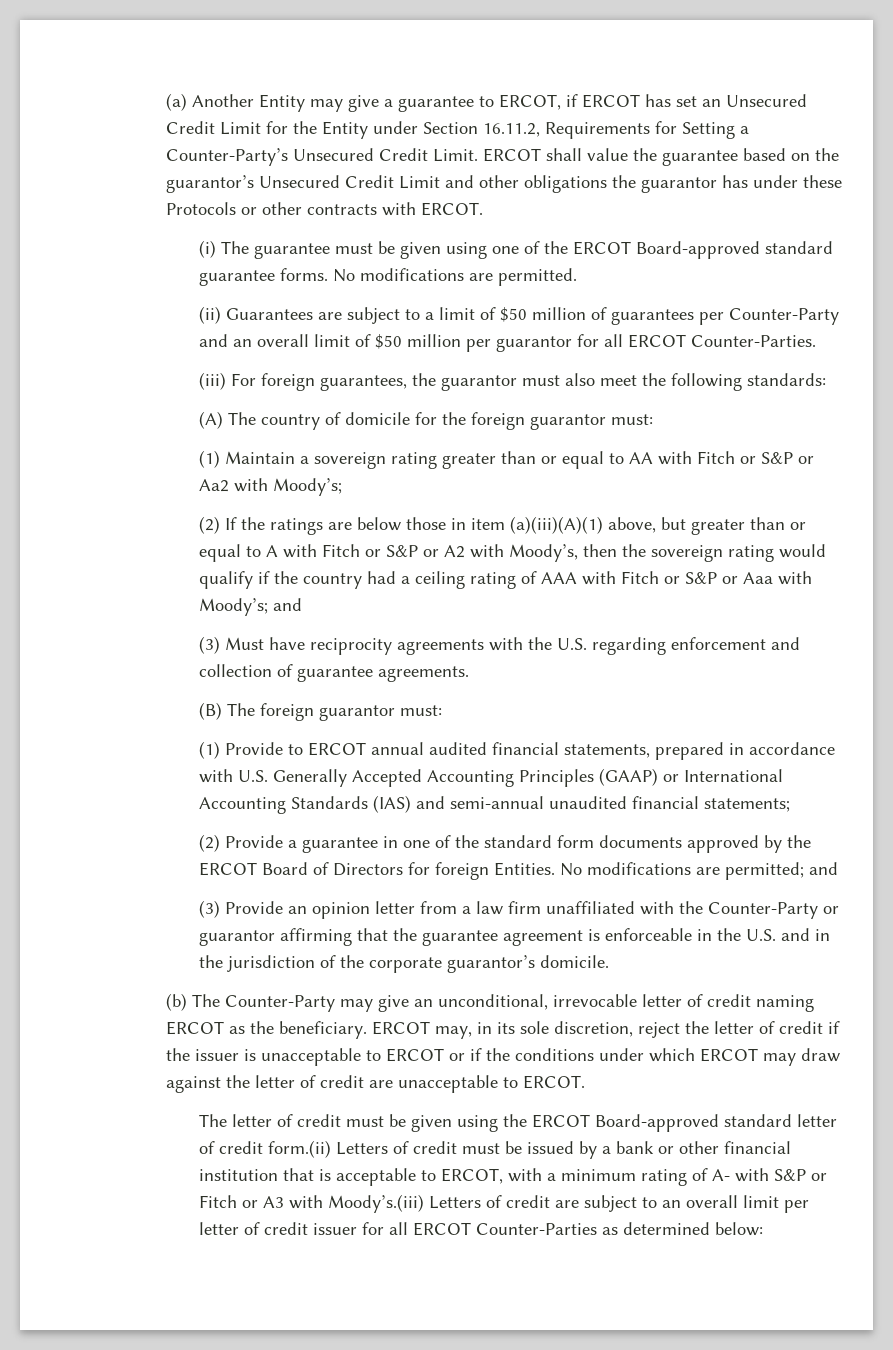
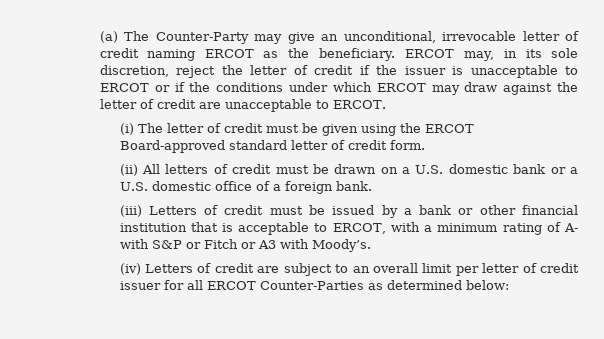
[191,94,807,112] [165,121,749,139] [165,148,839,166] [165,175,842,193] [165,202,483,216] [199,240,834,259] [199,268,578,286] [199,306,840,325] [199,334,817,352] [199,372,827,391] [199,411,654,430] [199,450,815,469] [199,478,343,496] [199,516,807,535] [199,544,827,562] [199,571,813,589] [199,598,303,616] [199,636,801,655] [199,664,470,682] [199,702,443,721] [199,741,836,760] [199,768,784,787] [199,795,791,814] [199,834,812,853] [199,862,839,880] [199,900,840,919] [199,928,831,946] [199,955,610,973] [165,993,187,1011] Another Entity may give a guarantee to ERCOT, if ERCOT has set an Unsecured Credit Limit for the Entity under Section 16.11.2, Requirements for Setting a Counter-Party’s Unsecured Credit Limit. ERCOT shall value the guarantee based on the guarantor’s Unsecured Credit Limit and other obligations the guarantor has under these Protocols or other contracts with ERCOT. // (i) The guarantee must be given using one of the ERCOT Board-approved standard guarantee forms. No modifications are permitted. // (ii) Guarantees are subject to a limit of $50 million of guarantees per Counter-Party and an overall limit of $50 million per guarantor for all ERCOT Counter-Parties. // (iii) For foreign guarantees, the guarantor must also meet the following standards: // (A) The country of domicile for the foreign guarantor must: // (1) Maintain a sovereign rating greater than or equal to AA with Fitch or S&P or Aa2 with Moody’s; // (2) If the ratings are below those in item (a)(iii)(A)(1) above, but greater than or equal to A with Fitch or S&P or A2 with Moody’s, then the sovereign rating would qualify if the country had a ceiling rating of AAA with Fitch or S&P or Aaa with Moody’s; and // (3) Must have reciprocity agreements with the U.S. regarding enforcement and collection of guarantee agreements. // (B) The foreign guarantor must: // (1) Provide to ERCOT annual audited financial statements, prepared in accordance with U.S. Generally Accepted Accounting Principles (GAAP) or International Accounting Standards (IAS) and semi-annual unaudited financial statements; // (2) Provide a guarantee in one of the standard form documents approved by the ERCOT Board of Directors for foreign Entities. No modifications are permitted; and // (3) Provide an opinion letter from a law firm unaffiliated with the Counter-Party or guarantor affirming that the guarantee agreement is enforceable in the U.S. and in the jurisdiction of the corporate guarantor’s domicile. // (b) -> (118, 37) none
(585, 1082) none -> [119,123,134,135] (i)
[268,1140,332,1158] form.(ii) -> [389,140,425,150] [119,164,578,176] [119,181,372,194] [119,205,142,217] form. // (ii) All letters of credit must be drawn on a U.S. domestic bank or a U.S. domestic office of a foreign bank. // (iii)
[328,1194,425,1213] Moody’s.(iii) -> [311,239,371,252] [119,263,141,275] Moody’s. // (iv)

